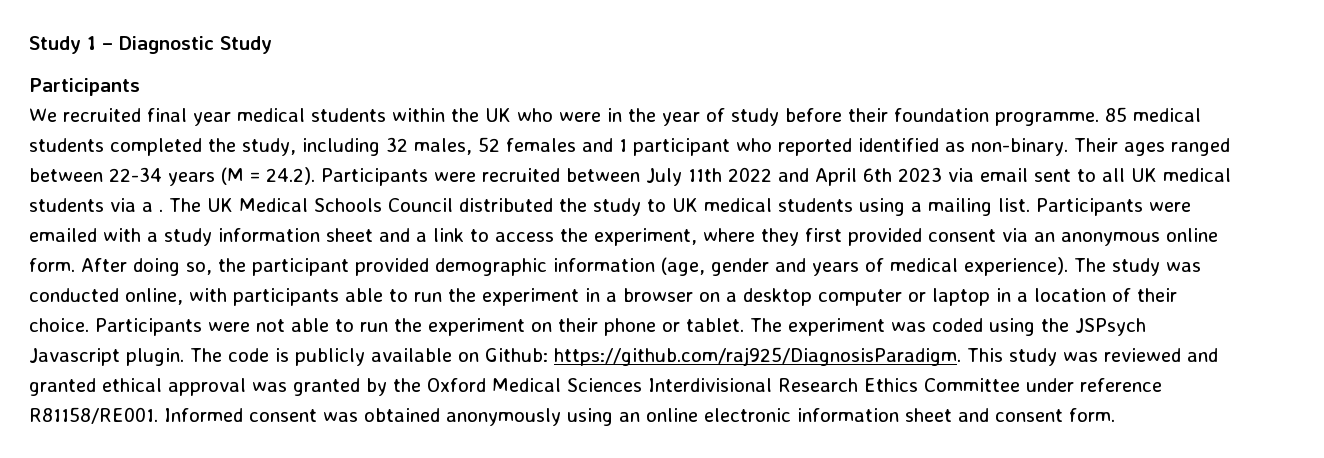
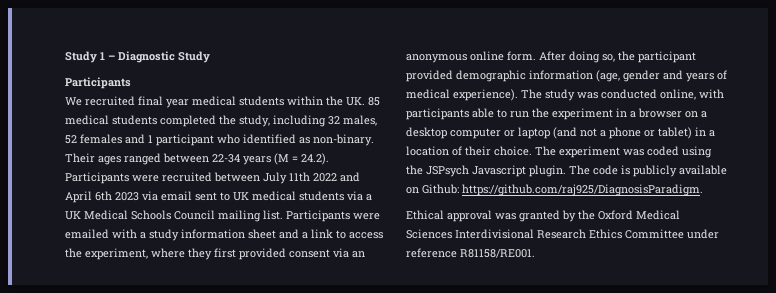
[484,108,1099,126] UK who were in the year of study before their foundation programme. -> [346,97,365,106] UK.
[778,138,852,156] reported -> (240, 139) none
[1102,168,1125,182] all -> (230, 196) none
[159,198,201,212] . The -> (372, 197) none
[459,198,922,216] distributed the study to UK medical students using a -> (215, 215) none
(990, 297) none -> [553,127,692,139] (and not a phone or tablet)
[95,318,744,336] Participants were not able to run the experiment on their phone or tablet. -> (532, 151) none
[966,348,1218,366] [29,378,162,396] This study was reviewed and granted ethical -> [406,210,444,220] // Ethical
[164,408,1115,426] Informed consent was obtained anonymously using an online electronic information sheet and consent form. -> (535, 253) none

